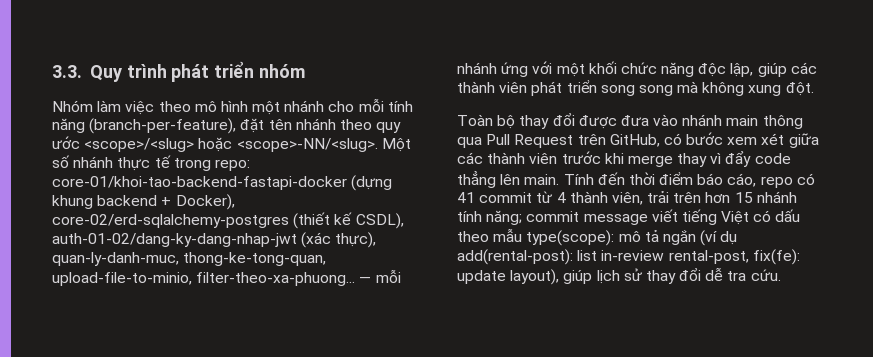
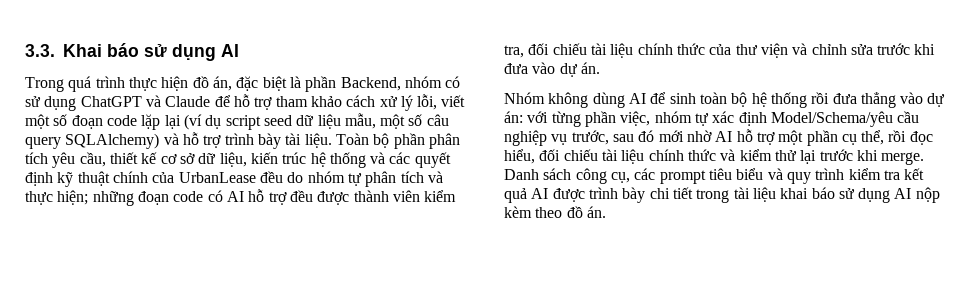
[89,61,306,82] [52,98,413,115] [52,118,402,134] [52,136,411,152] [52,155,250,171] [52,175,393,191] [52,194,235,210] [52,212,404,229] [52,232,377,248] [52,252,327,266] [52,269,401,286] [457,61,817,77] [457,80,814,96] [457,113,803,129] [457,132,819,148] [457,151,791,167] [457,170,815,188] [457,191,797,205] [457,209,801,225] [457,228,738,246] [457,249,800,265] [457,267,781,285] Quy trình phát triển nhóm // Nhóm làm việc theo mô hình một nhánh cho mỗi tính năng (branch-per-feature), đặt tên nhánh theo quy ước <scope>/<slug> hoặc <scope>-NN/<slug>. Một số nhánh thực tế trong repo: core-01/khoi-tao-backend-fastapi-docker (dựng khung backend + Docker), core-02/erd-sqlalchemy-postgres (thiết kế CSDL), auth-01-02/dang-ky-dang-nhap-jwt (xác thực), quan-ly-danh-muc, thong-ke-tong-quan, upload-file-to-minio, filter-theo-xa-phuong... — mỗi nhánh ứng với một khối chức năng độc lập, giúp các thành viên phát triển song song mà không xung đột. // Toàn bộ thay đổi được đưa vào nhánh main thông qua Pull Request trên GitHub, có bước xem xét giữa các thành viên trước khi merge thay vì đẩy code thẳng lên main. Tính đến thời điểm báo cáo, repo có 41 commit từ 4 thành viên, trải trên hơn 15 nhánh tính năng; commit message viết tiếng Việt có dấu theo mẫu type(scope): mô tả ngắn (ví dụ add(rental-post): list in-review rental-post, fix(fe): update layout), giúp lịch sử thay đổi dễ tra cứu. -> [63,43,239,61] [25,76,461,92] [25,94,466,111] [25,113,449,130] [25,132,460,149] [25,152,451,168] [25,171,443,187] [25,189,457,206] [504,43,936,58] [504,62,600,77] [504,92,946,108] [504,111,920,127] [504,129,933,146] [504,149,925,165] [504,168,925,184] [504,187,940,203] [504,206,606,218] Khai báo sử dụng AI // Trong quá trình thực hiện đồ án, đặc biệt là phần Backend, nhóm có sử dụng ChatGPT và Claude để hỗ trợ tham khảo cách xử lý lỗi, viết một số đoạn code lặp lại (ví dụ script seed dữ liệu mẫu, một số câu query SQLAlchemy) và hỗ trợ trình bày tài liệu. Toàn bộ phần phân tích yêu cầu, thiết kế cơ sở dữ liệu, kiến trúc hệ thống và các quyết định kỹ thuật chính của UrbanLease đều do nhóm tự phân tích và thực hiện; những đoạn code có AI hỗ trợ đều được thành viên kiểm tra, đối chiếu tài liệu chính thức của thư viện và chỉnh sửa trước khi đưa vào dự án. // Nhóm không dùng AI để sinh toàn bộ hệ thống rồi đưa thẳng vào dự án: với từng phần việc, nhóm tự xác định Model/Schema/yêu cầu nghiệp vụ trước, sau đó mới nhờ AI hỗ trợ một phần cụ thể, rồi đọc hiểu, đối chiếu tài liệu chính thức và kiểm thử lại trước khi merge. Danh sách công cụ, các prompt tiêu biểu và quy trình kiểm tra kết quả AI được trình bày chi tiết trong tài liệu khai báo sử dụng AI nộp kèm theo đồ án.

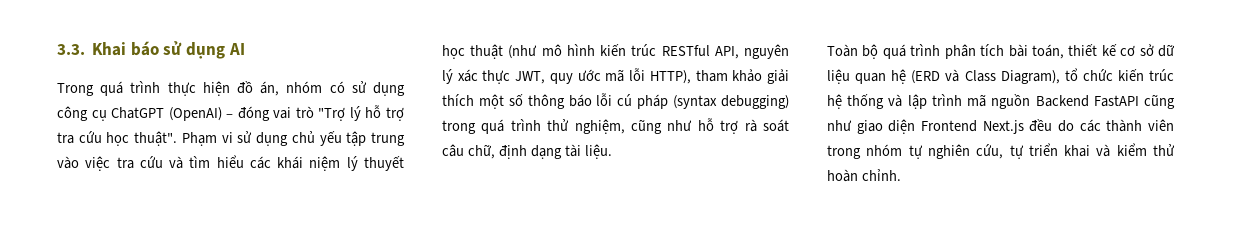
[236,76,461,92] [25,94,466,111] [25,113,449,130] [25,132,281,149] đặc biệt là phần Backend, nhóm có sử dụng ChatGPT và Claude để hỗ trợ tham khảo cách xử lý lỗi, viết một số đoạn code lặp lại (ví dụ script seed dữ liệu mẫu, một số câu query SQLAlchemy) và hỗ trợ trình bày -> [286,81,405,96] [57,105,404,121] [57,131,406,146] [57,155,404,171] [442,44,789,59] [442,68,789,84] [442,93,789,109] [442,118,789,134] [442,144,562,159] nhóm có sử dụng công cụ ChatGPT (OpenAI) – đóng vai trò "Trợ lý hỗ trợ tra cứu học thuật". Phạm vi sử dụng chủ yếu tập trung vào việc tra cứu và tìm hiểu các khái niệm lý thuyết học thuật (như mô hình kiến trúc RESTful API, nguyên lý xác thực JWT, quy ước mã lỗi HTTP), tham khảo giải thích một số thông báo lỗi cú pháp (syntax debugging) trong quá trình thử nghiệm, cũng như hỗ trợ rà soát câu chữ, định dạng
(332, 140) none -> (612, 151) //
[393,133,460,149] [25,152,106,168] phần phân tích yêu cầu, -> [882,44,1064,59] quá trình phân tích bài toán,
[219,152,247,167] liệu, -> [827,68,1113,84] liệu quan hệ (ERD và Class Diagram), tổ chức
[389,152,451,168] [25,171,443,187] [25,189,457,206] [504,43,936,58] [504,62,600,77] [504,92,946,108] [504,111,920,127] [504,129,933,146] [504,149,925,165] [504,168,925,184] [504,187,940,203] [504,206,606,218] các quyết định kỹ thuật chính của UrbanLease đều do nhóm tự phân tích và thực hiện; những đoạn code có AI hỗ trợ đều được thành viên kiểm tra, đối chiếu tài liệu chính thức của thư viện và chỉnh sửa trước khi đưa vào dự án. // Nhóm không dùng AI để sinh toàn bộ hệ thống rồi đưa thẳng vào dự án: với từng phần việc, nhóm tự xác định Model/Schema/yêu cầu nghiệp vụ trước, sau đó mới nhờ AI hỗ trợ một phần cụ thể, rồi đọc hiểu, đối chiếu tài liệu chính thức và kiểm thử lại trước khi merge. Danh sách công cụ, các prompt tiêu biểu và quy trình kiểm tra kết quả AI được trình bày chi tiết trong tài liệu khai báo sử dụng AI nộp kèm theo đồ án. -> [907,94,1175,109] [827,119,1174,134] [827,143,1175,159] [827,169,901,182] lập trình mã nguồn Backend FastAPI cũng như giao diện Frontend Next.js đều do các thành viên trong nhóm tự nghiên cứu, tự triển khai và kiểm thử hoàn chỉnh.

